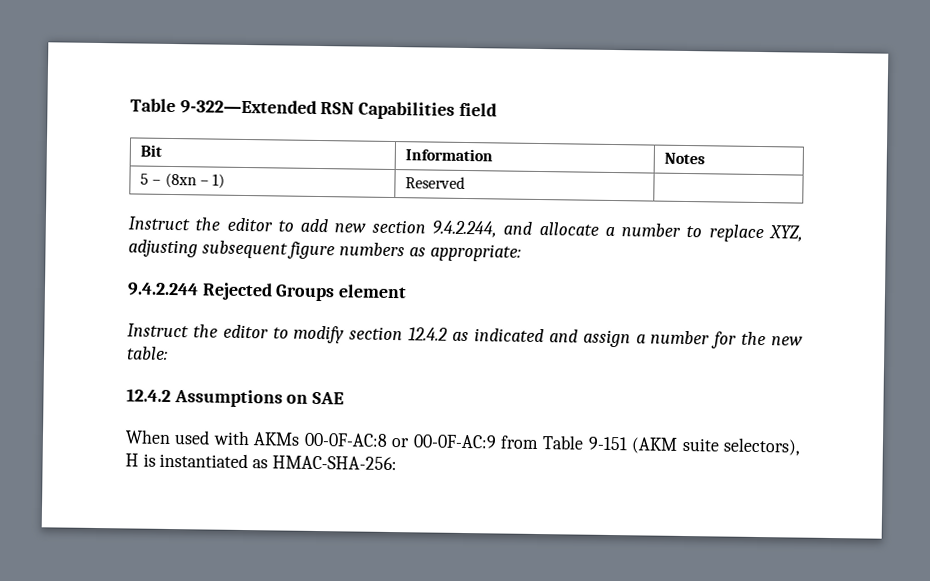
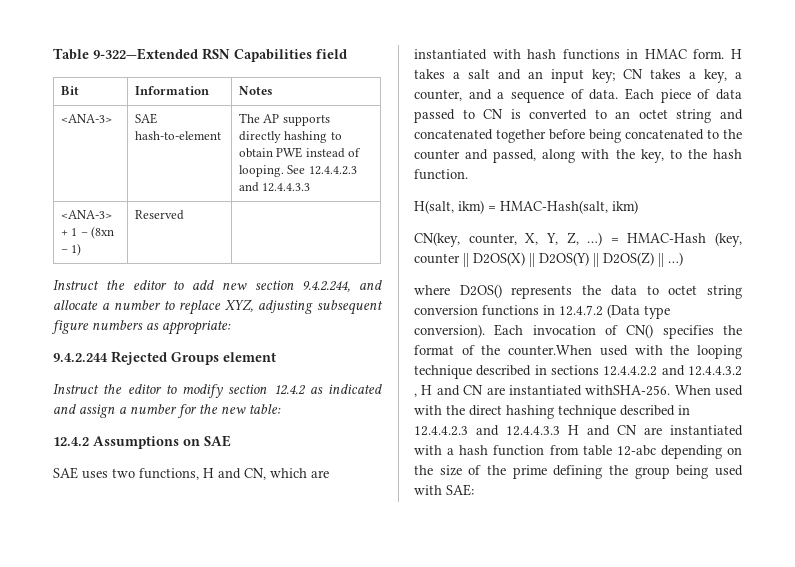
[139,173,149,185] 5 -> [60,114,112,123] [134,113,157,124] [134,131,221,140] [238,113,330,126] [238,131,342,143] [238,147,362,158] [238,165,357,177] [238,182,311,192] [60,210,112,219] [60,228,78,236] <ANA-3> | SAE hash-to-element | The AP supports directly hashing to obtain PWE instead of looping. See 12.4.4.2.3 and 12.4.4.3.3 // <ANA-3> + 1
[125,429,801,456] [125,452,397,471] When used with AKMs 00-0F-AC:8 or 00-0F-AC:9 from Table 9-151 (AKM suite selectors), H is instantiated as HMAC-SHA-256: -> [53,467,329,480] [414,49,742,60] [414,69,742,83] [414,88,742,103] [414,109,743,123] [414,129,742,143] [414,149,742,163] [414,169,468,180] [414,200,638,214] [414,232,742,247] [414,252,683,267] [414,284,742,299] [414,304,670,319] [414,324,742,339] [414,345,742,359] [414,365,742,379] [414,385,743,397] [414,405,690,419] [414,425,743,436] [414,445,742,459] [414,465,743,479] [414,484,474,496] SAE uses two functions, H and CN, which are instantiated with hash functions in HMAC form. H takes a salt and an input key; CN takes a key, a counter, and a sequence of data. Each piece of data passed to CN is converted to an octet string and concatenated together before being concatenated to the counter and passed, along with the key, to the hash function. // H(salt, ikm) = HMAC-Hash(salt, ikm) // CN(key, counter, X, Y, Z, …) = HMAC-Hash (key, counter || D2OS(X) || D2OS(Y) || D2OS(Z) || …) // where D2OS() represents the data to octet string conversion functions in 12.4.7.2 (Data type conversion). Each invocation of CN() specifies the format of the counter.When used with the looping technique described in sections 12.4.4.2.2 and 12.4.4.3.2 , H and CN are instantiated withSHA-256. When used with the direct hashing technique described in 12.4.4.2.3 and 12.4.4.3.3 H and CN are instantiated with a hash function from table 12-abc depending on the size of the prime defining the group being used with SAE:

